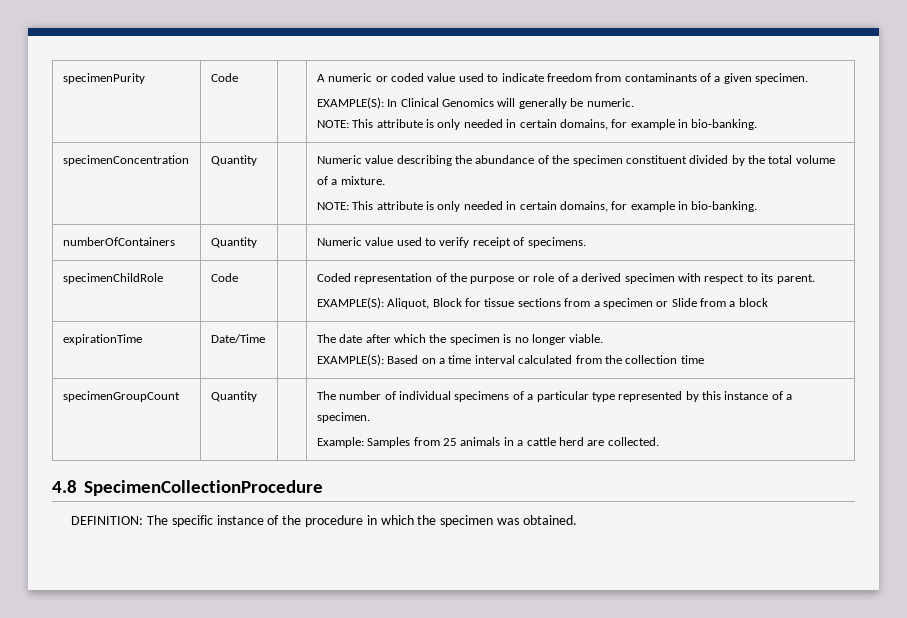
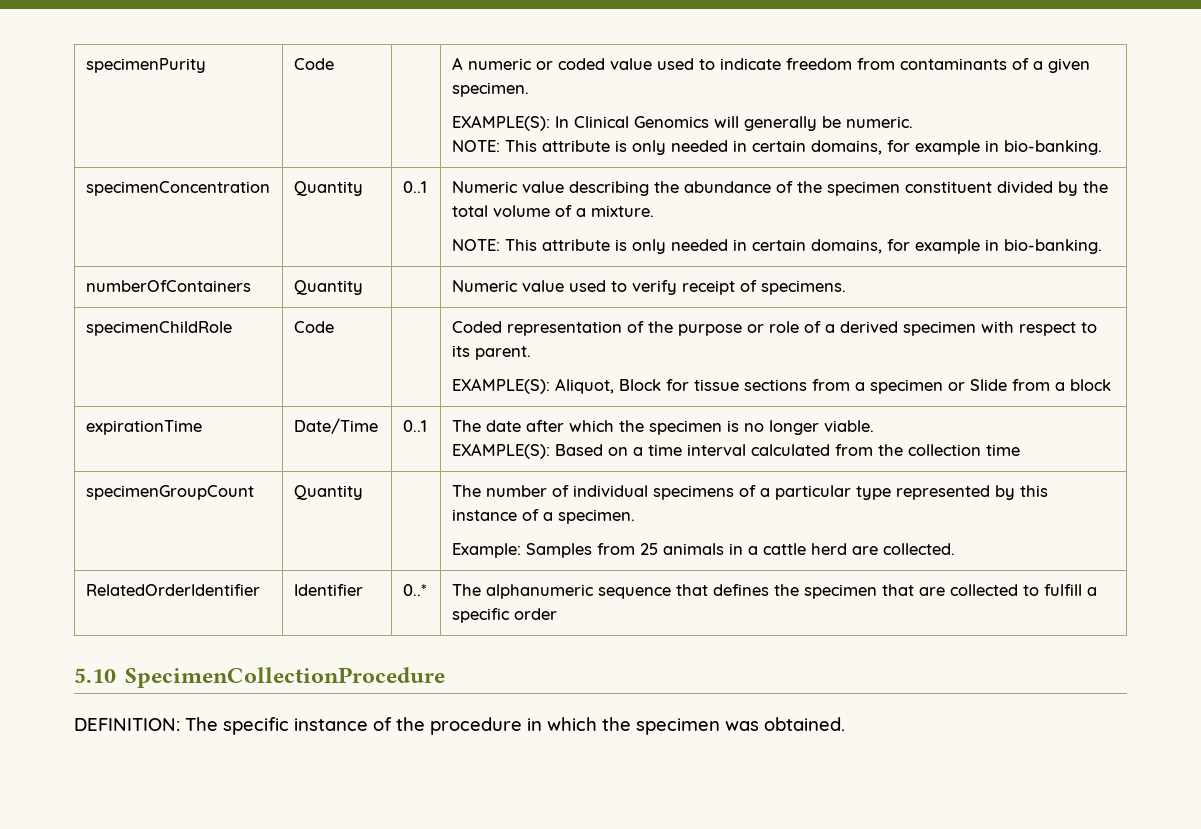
(257, 160) none -> [402,181,427,193] 0..1
(265, 338) none -> [402,420,427,432] 0..1
[52,480,77,493] // 4.8 -> [85,584,260,596] [293,584,363,596] [402,584,427,596] [451,584,1097,599] [451,608,557,623] [74,668,116,683] // RelatedOrderIdentifier | Identifier | 0..* | The alphanumeric sequence that defines the specimen that are collected to fulfill a specific order // 5.10

